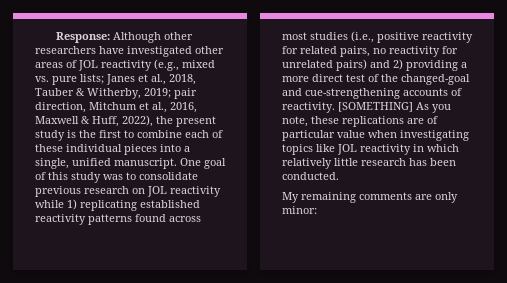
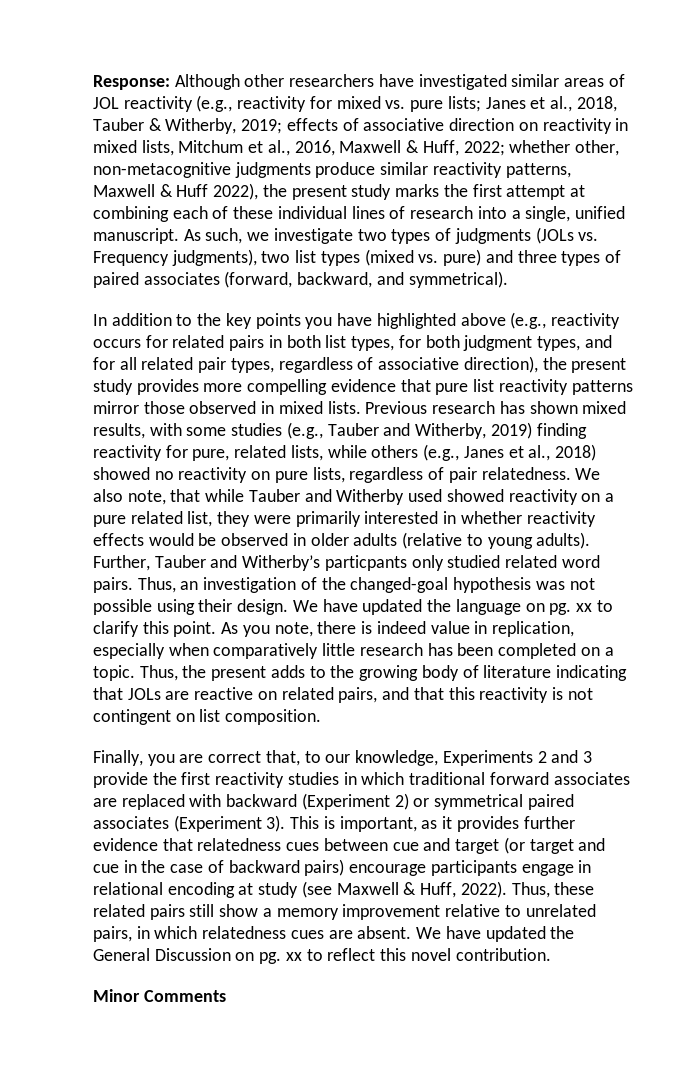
[195,46,224,54] other -> [511,74,560,87] similar
(179, 65) none -> [237,96,332,112] reactivity for
[174,88,197,99] [35,102,86,113] pair direction, -> [286,118,629,134] [93,140,174,156] effects of associative direction on reactivity in mixed lists,
(119, 121) none -> [463,140,619,156] [93,162,571,178] [93,184,209,197] 2022; whether other, non-metacognitive judgments produce similar reactivity patterns, Maxwell & Huff
[67,130,182,138] is the first to combine -> [395,184,585,200] [93,206,169,222] marks the first attempt at combining
[124,144,157,155] pieces -> [351,206,474,219] lines of research
[180,158,226,169] [35,172,198,183] [35,186,221,197] [35,199,200,211] [35,214,201,225] [282,31,473,43] [282,46,458,57] [282,59,467,71] [282,74,470,85] [282,88,462,99] [282,102,451,113] [282,116,438,127] [282,130,469,141] [282,144,459,155] [282,158,456,169] [282,172,339,180] [282,192,458,203] [282,206,317,214] One goal of this study was to consolidate previous research on JOL reactivity while 1) replicating established reactivity patterns found across most studies (i.e., positive reactivity for related pairs, no reactivity for unrelated pairs) and 2) providing a more direct test of the changed-goal and cue-strengthening accounts of reactivity. [SOMETHING] As you note, these replications are of particular value when investigating topics like JOL reactivity in which relatively little research has been conducted. // My remaining comments are only minor: -> [183,227,599,244] [93,249,621,266] [93,271,508,288] [93,312,620,329] [93,335,612,351] [93,356,627,373] [93,379,633,395] [93,401,627,414] [93,422,587,439] [93,444,596,461] [93,467,601,483] [93,489,614,505] [93,511,596,527] [93,532,591,549] [93,555,600,571] [93,577,595,593] [93,599,613,615] [93,621,574,637] [93,643,614,659] [93,665,627,681] [93,687,593,703] [93,709,322,725] [93,750,592,766] [93,772,630,788] [93,793,574,810] [93,815,575,832] [93,837,606,854] [93,859,592,876] [93,881,595,898] [93,904,596,920] [93,926,575,942] [93,948,551,964] [93,989,226,1002] As such, we investigate two types of judgments (JOLs vs. Frequency judgments), two list types (mixed vs. pure) and three types of paired associates (forward, backward, and symmetrical). // In addition to the key points you have highlighted above (e.g., reactivity occurs for related pairs in both list types, for both judgment types, and for all related pair types, regardless of associative direction), the present study provides more compelling evidence that pure list reactivity patterns mirror those observed in mixed lists. Previous research has shown mixed results, with some studies (e.g., Tauber and Witherby, 2019) finding reactivity for pure, related lists, while others (e.g., Janes et al., 2018) showed no reactivity on pure lists, regardless of pair relatedness. We also note, that while Tauber and Witherby used showed reactivity on a pure related list, they were primarily interested in whether reactivity effects would be observed in older adults (relative to young adults). Further, Tauber and Witherby’s particpants only studied related word pairs. Thus, an investigation of the changed-goal hypothesis was not possible using their design. We have updated the language on pg. xx to clarify this point. As you note, there is indeed value in replication, especially when comparatively little research has been completed on a topic. Thus, the present adds to the growing body of literature indicating that JOLs are reactive on related pairs, and that this reactivity is not contingent on list composition. // Finally, you are correct that, to our knowledge, Experiments 2 and 3 provide the first reactivity studies in which traditional forward associates are replaced with backward (Experiment 2) or symmetrical paired associates (Experiment 3). This is important, as it provides further evidence that relatedness cues between cue and target (or target and cue in the case of backward pairs) encourage participants engage in relational encoding at study (see Maxwell & Huff, 2022). Thus, these related pairs still show a memory improvement relative to unrelated pairs, in which relatedness cues are absent. We have updated the General Discussion on pg. xx to reflect this novel contribution. // Minor Comments

